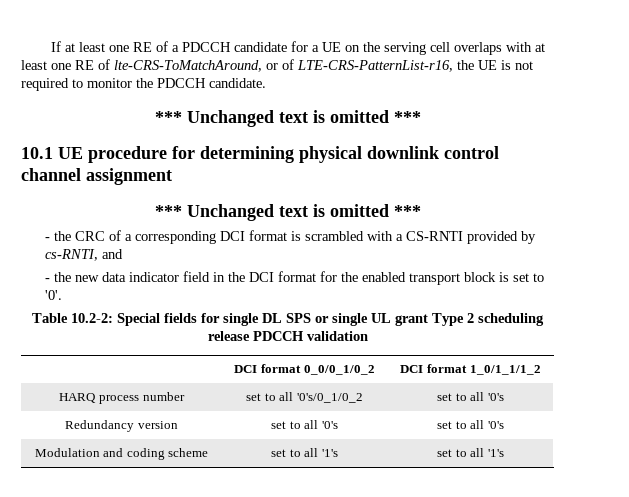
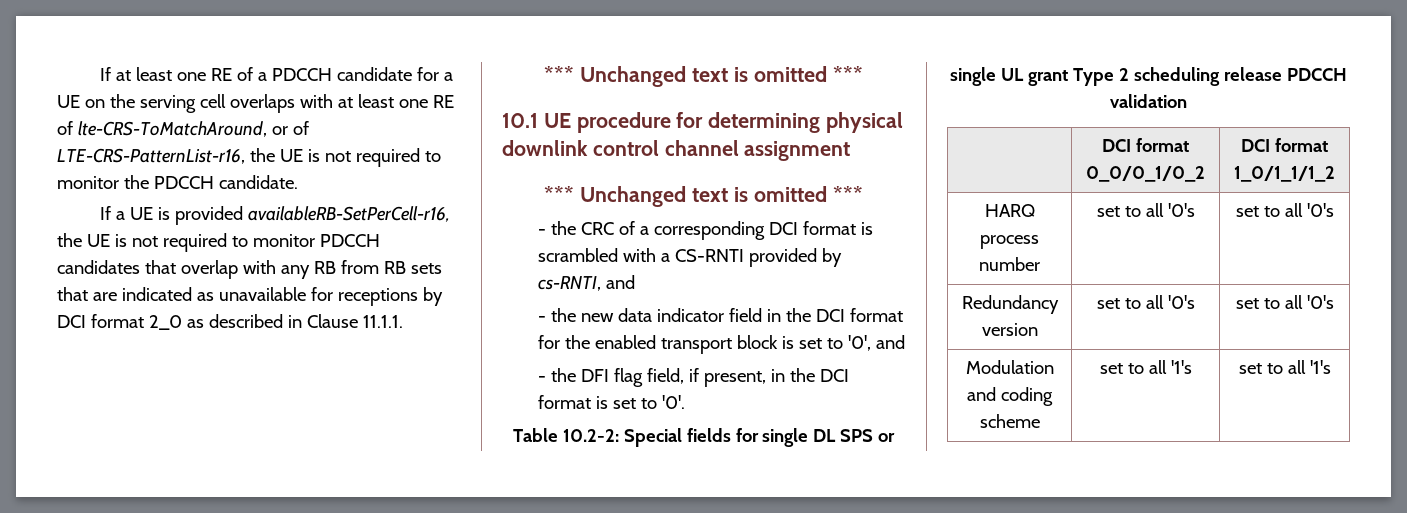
(266, 83) none -> [99,206,450,225] [57,233,380,252] [57,260,442,279] [57,287,443,306] [57,314,403,330] // If a UE is provided availableRB-SetPerCell-r16, the UE is not required to monitor PDCCH candidates that overlap with any RB from RB sets that are indicated as unavailable for receptions by DCI format 2_0 as described in Clause 11.1.1.
(545, 277) none -> [847,335,905,351] [538,368,849,387] [538,395,658,409] '0', and // - the DFI flag field, if present, in the DCI format is set to
[296,393,363,403] '0's/0_1/0_2 -> [1167,203,1195,217] '0's

